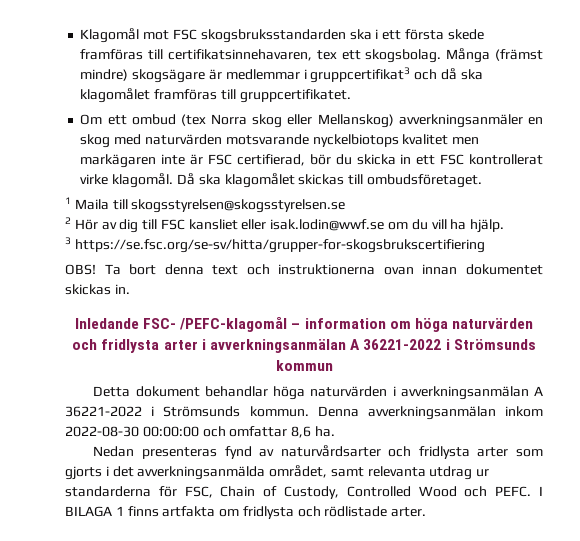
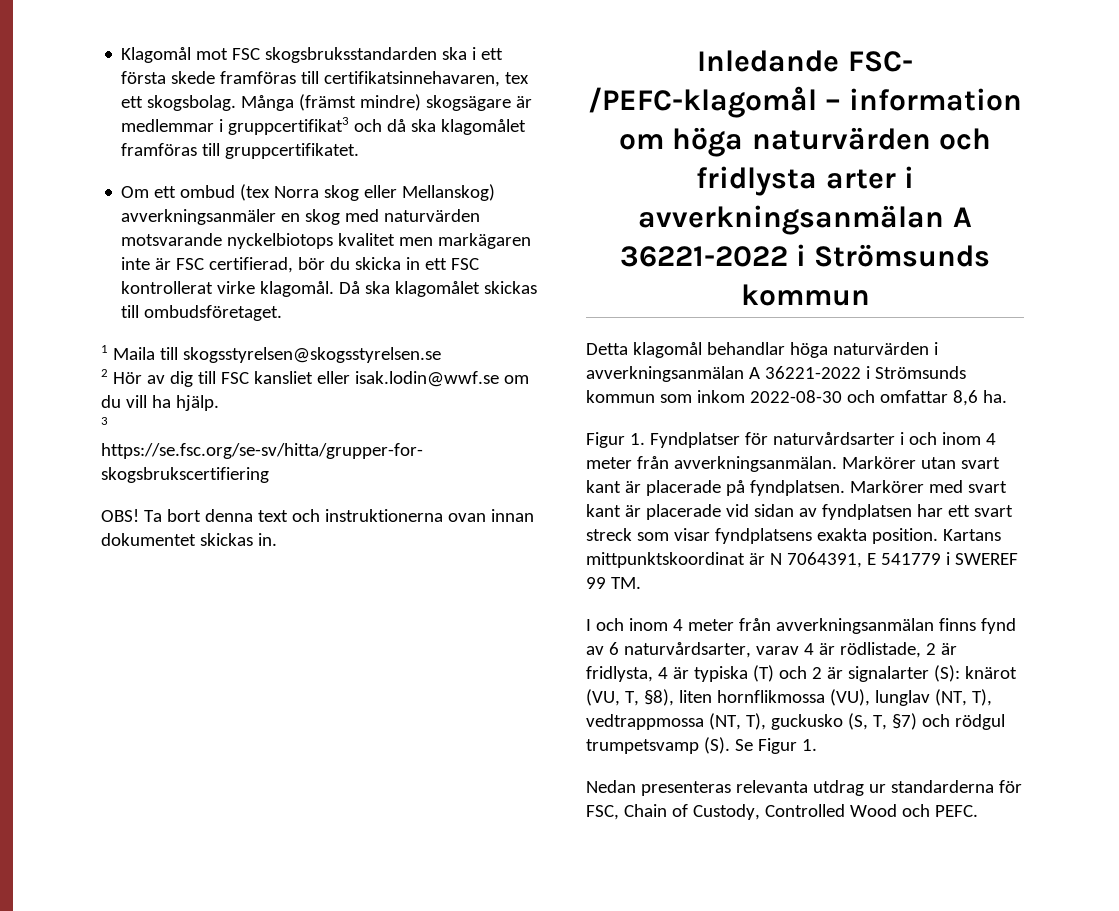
[135,386,200,397] dokument -> [632,342,702,358] klagomål
[249,406,496,420] kommun. Denna avverkningsanmälan -> [586,390,692,403] kommun som
[142,426,199,437] 00:00:00 -> (842, 396) none
[93,445,543,459] [65,465,364,480] Nedan presenteras fynd av naturvårdsarter och fridlysta arter som gjorts i det avverkningsanmälda området, samt -> [586,432,996,448] [586,456,1000,472] [586,480,1007,496] [586,504,1013,520] [586,528,1001,544] [586,552,1018,568] [586,577,641,589] [586,618,1016,634] [586,642,957,658] [586,665,1017,682] [586,689,992,706] [586,713,1005,730] [586,737,817,754] [586,780,731,796] Figur 1. Fyndplatser för naturvårdsarter i och inom 4 meter från avverkningsanmälan. Markörer utan svart kant är placerade på fyndplatsen. Markörer med svart kant är placerade vid sidan av fyndplatsen har ett svart streck som visar fyndplatsens exakta position. Kartans mittpunktskoordinat är N 7064391, E 541779 i SWEREF 99 TM. // I och inom 4 meter från avverkningsanmälan finns fynd av 6 naturvårdsarter, varav 4 är rödlistade, 2 är fridlysta, 4 är typiska (T) och 2 är signalarter (S): knärot (VU, T, §8), liten hornflikmossa (VU), lunglav (NT, T), vedtrappmossa (NT, T), guckusko (S, T, §7) och rödgul trumpetsvamp (S). Se Figur 1. // Nedan presenteras
[539,486,543,496] [65,506,427,519] I BILAGA 1 finns artfakta om fridlysta och rödlistade arter. -> (978, 811) none

